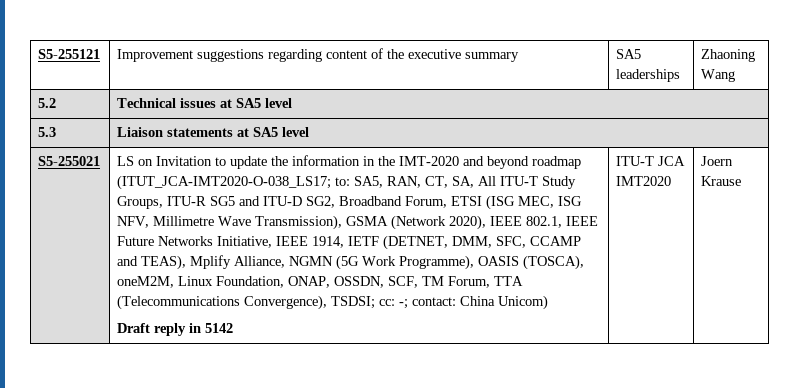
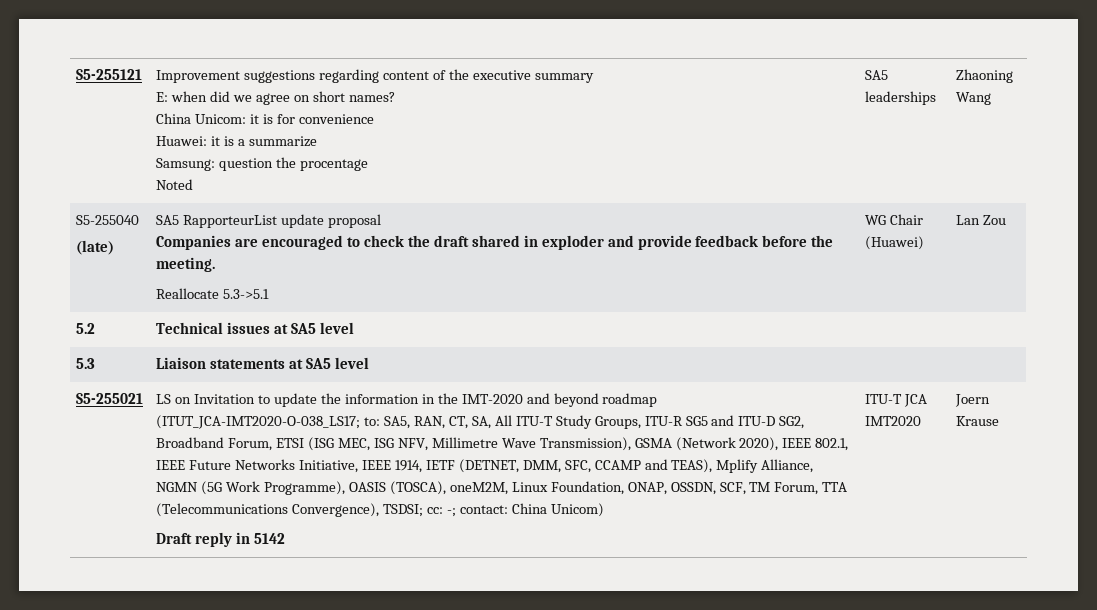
[616,49,642,59] [616,69,681,82] [701,49,756,62] [701,69,736,82] | SA5 leaderships | Zhaoning Wang -> [156,91,395,105] [156,113,375,124] [156,136,318,147] [156,157,369,171] [156,179,194,190] [865,70,889,80] [865,91,937,105] [956,69,1014,83] [956,92,992,105] [76,215,140,225] [76,240,115,255] [156,214,382,228] [156,235,834,250] [156,257,216,272] [156,288,270,299] [865,214,924,225] [865,236,925,250] [956,215,1007,225] // E: when did we agree on short names? // China Unicom: it is for convenience // Huawei: it is a summarize // Samsung: question the procentage // Noted | SA5 leaderships | Zhaoning Wang // S5-255040 // (late) | SA5 RapporteurList update proposal // Companies are encouraged to check the draft shared in exploder and provide feedback before the meeting. // Reallocate 5.3->5.1 | WG Chair (Huawei) | Lan Zou

